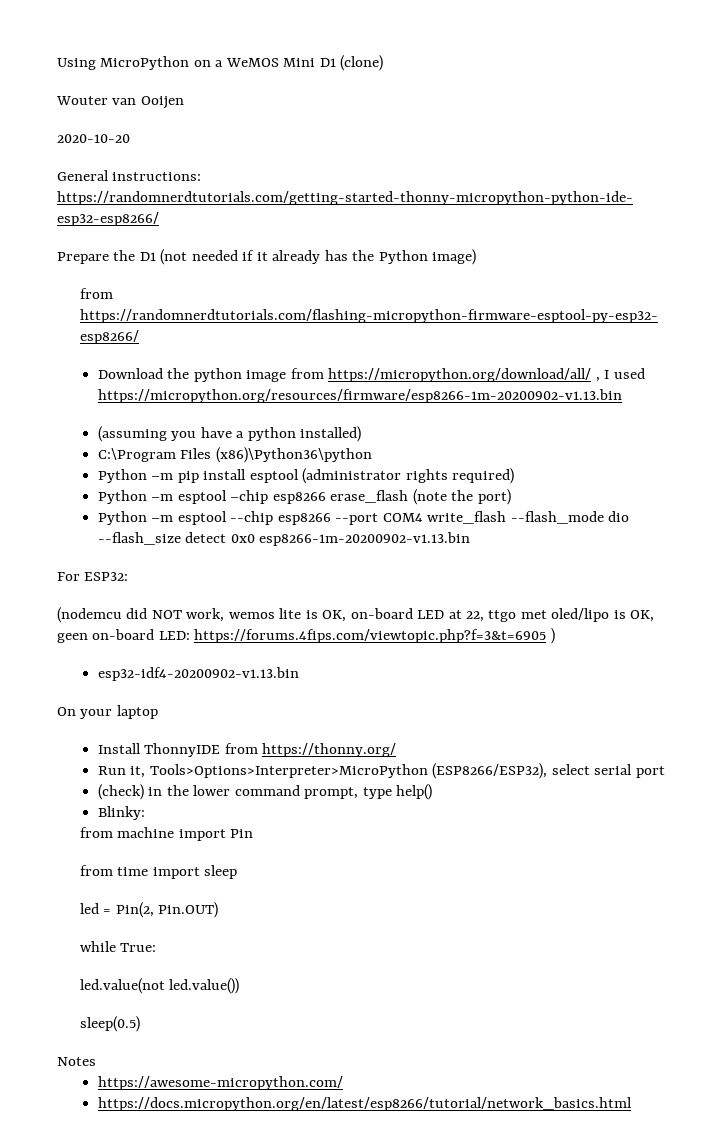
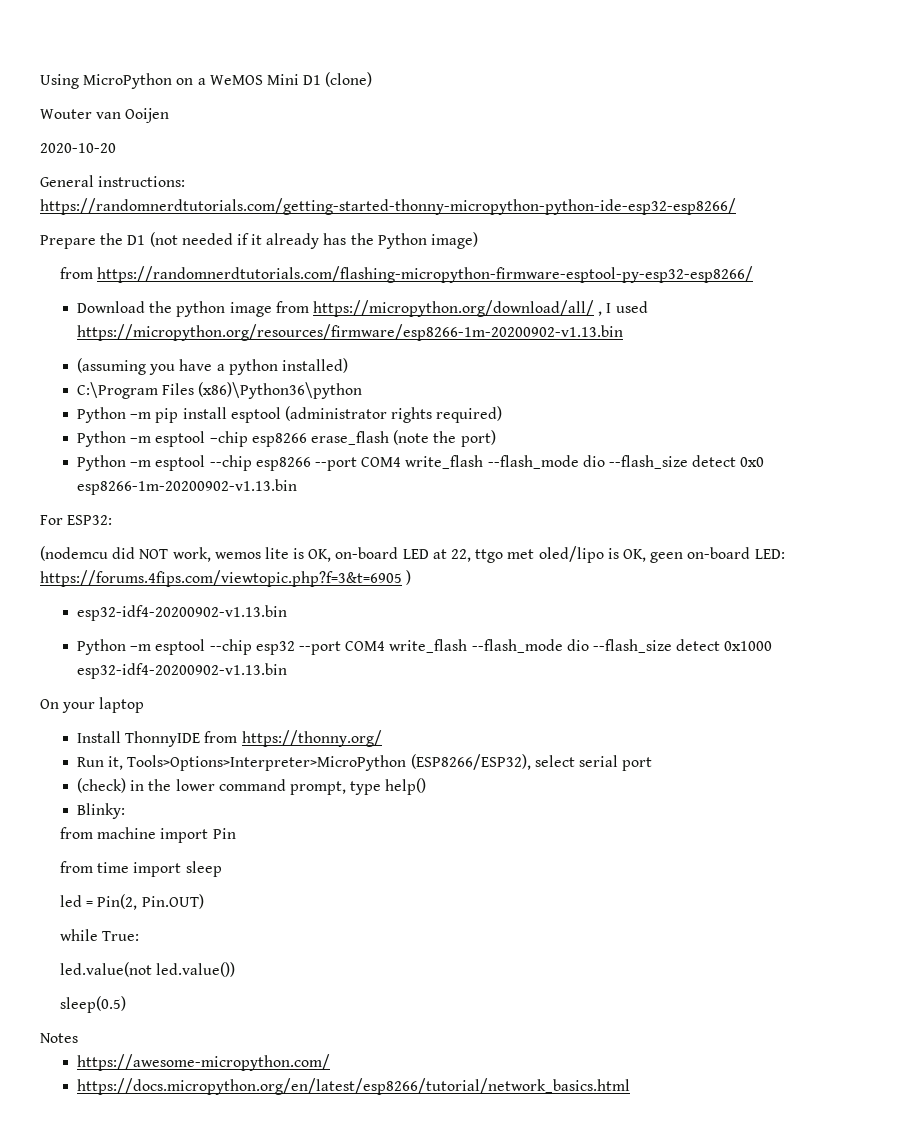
(299, 674) none -> [77,639,773,655] [77,663,288,679] // Python –m esptool --chip esp32 --port COM4 write_flash --flash_mode dio --flash_size detect 0x1000 esp32-idf4-20200902-v1.13.bin

